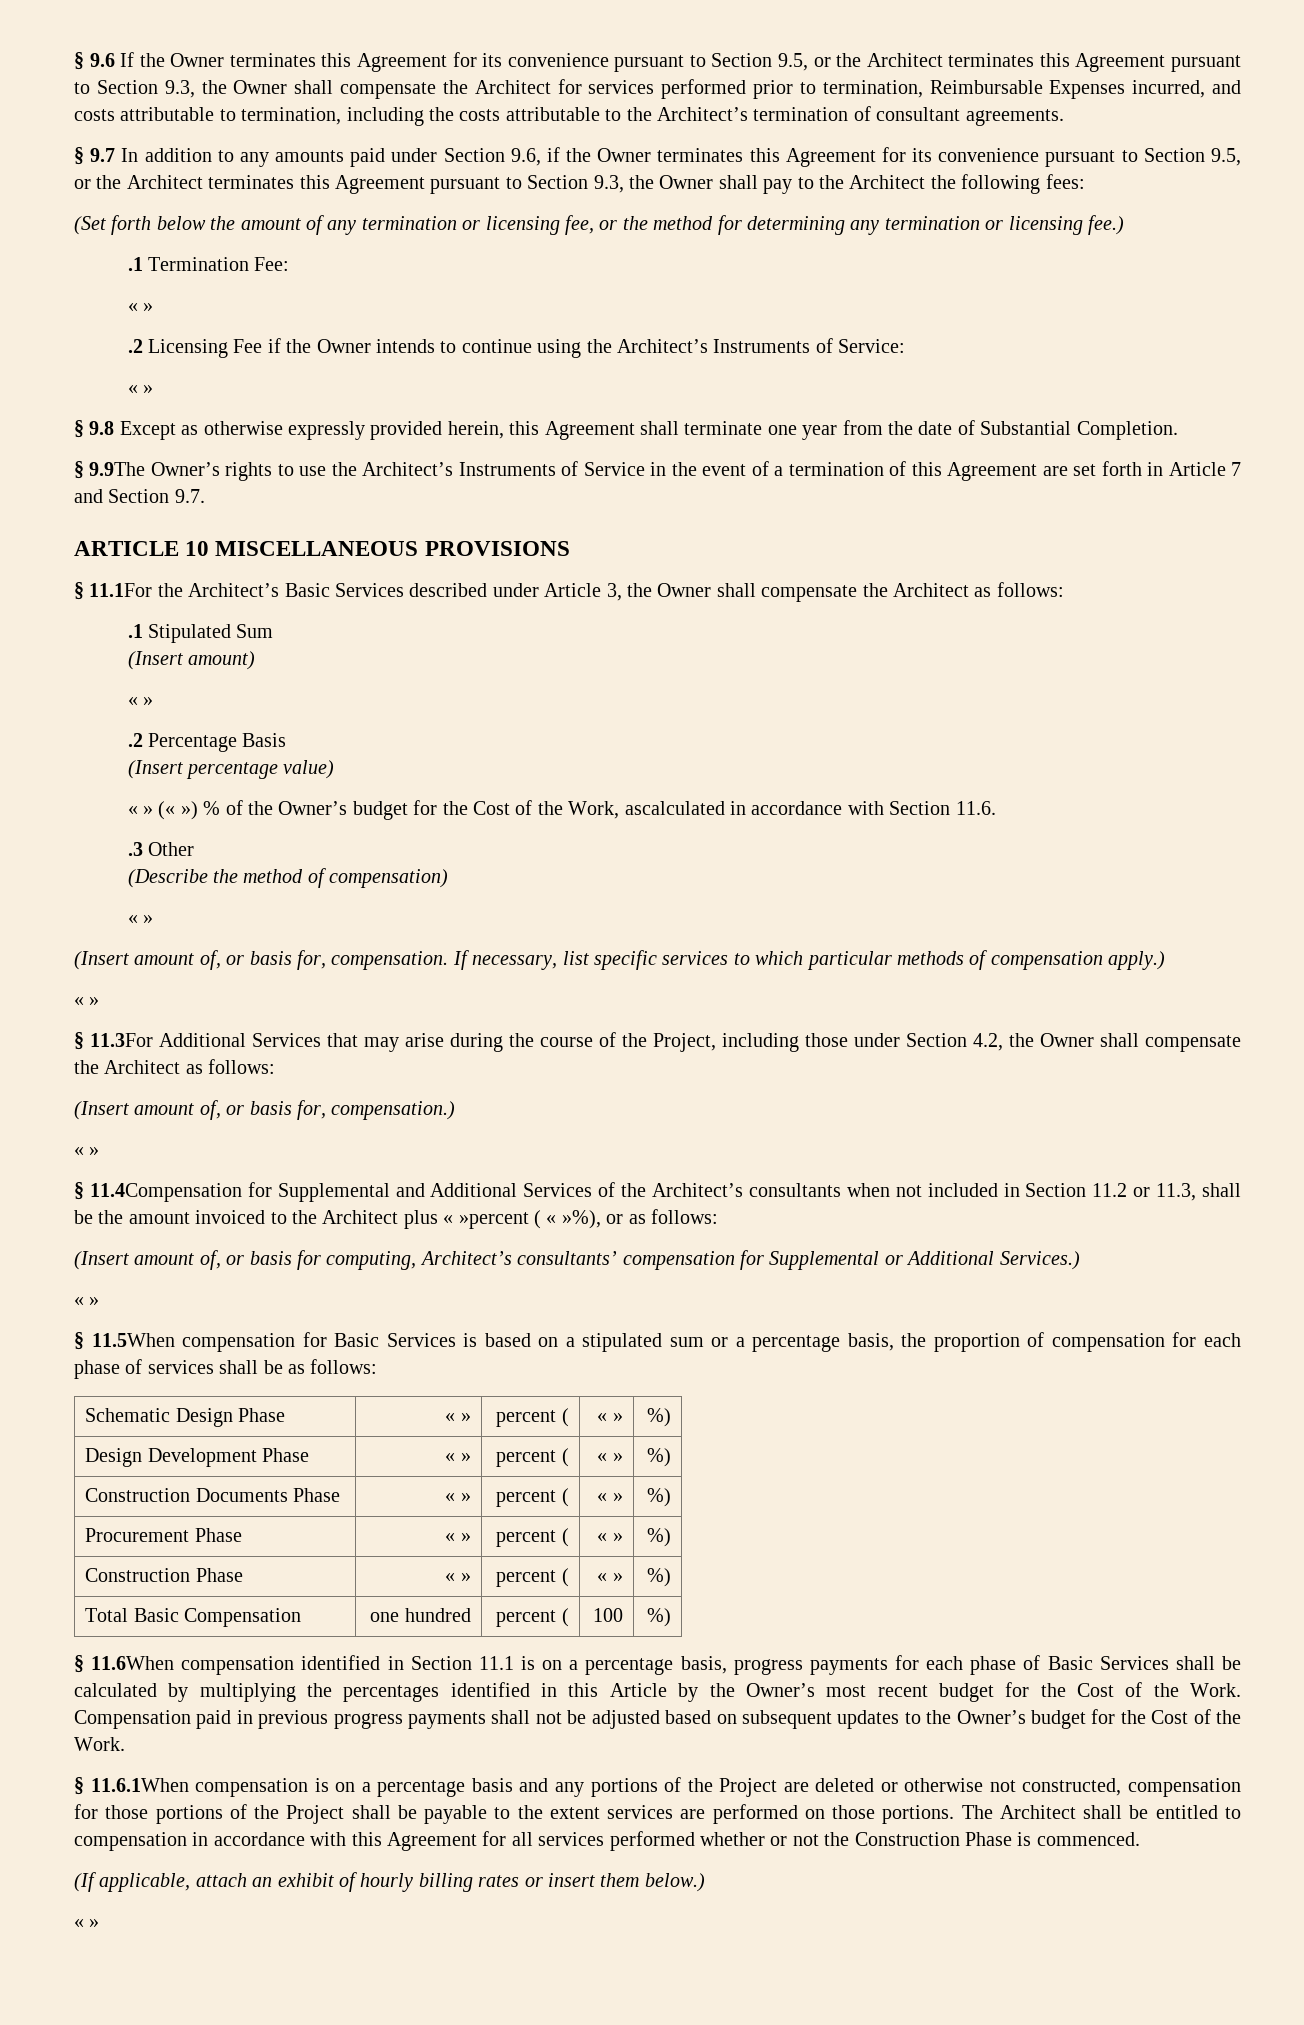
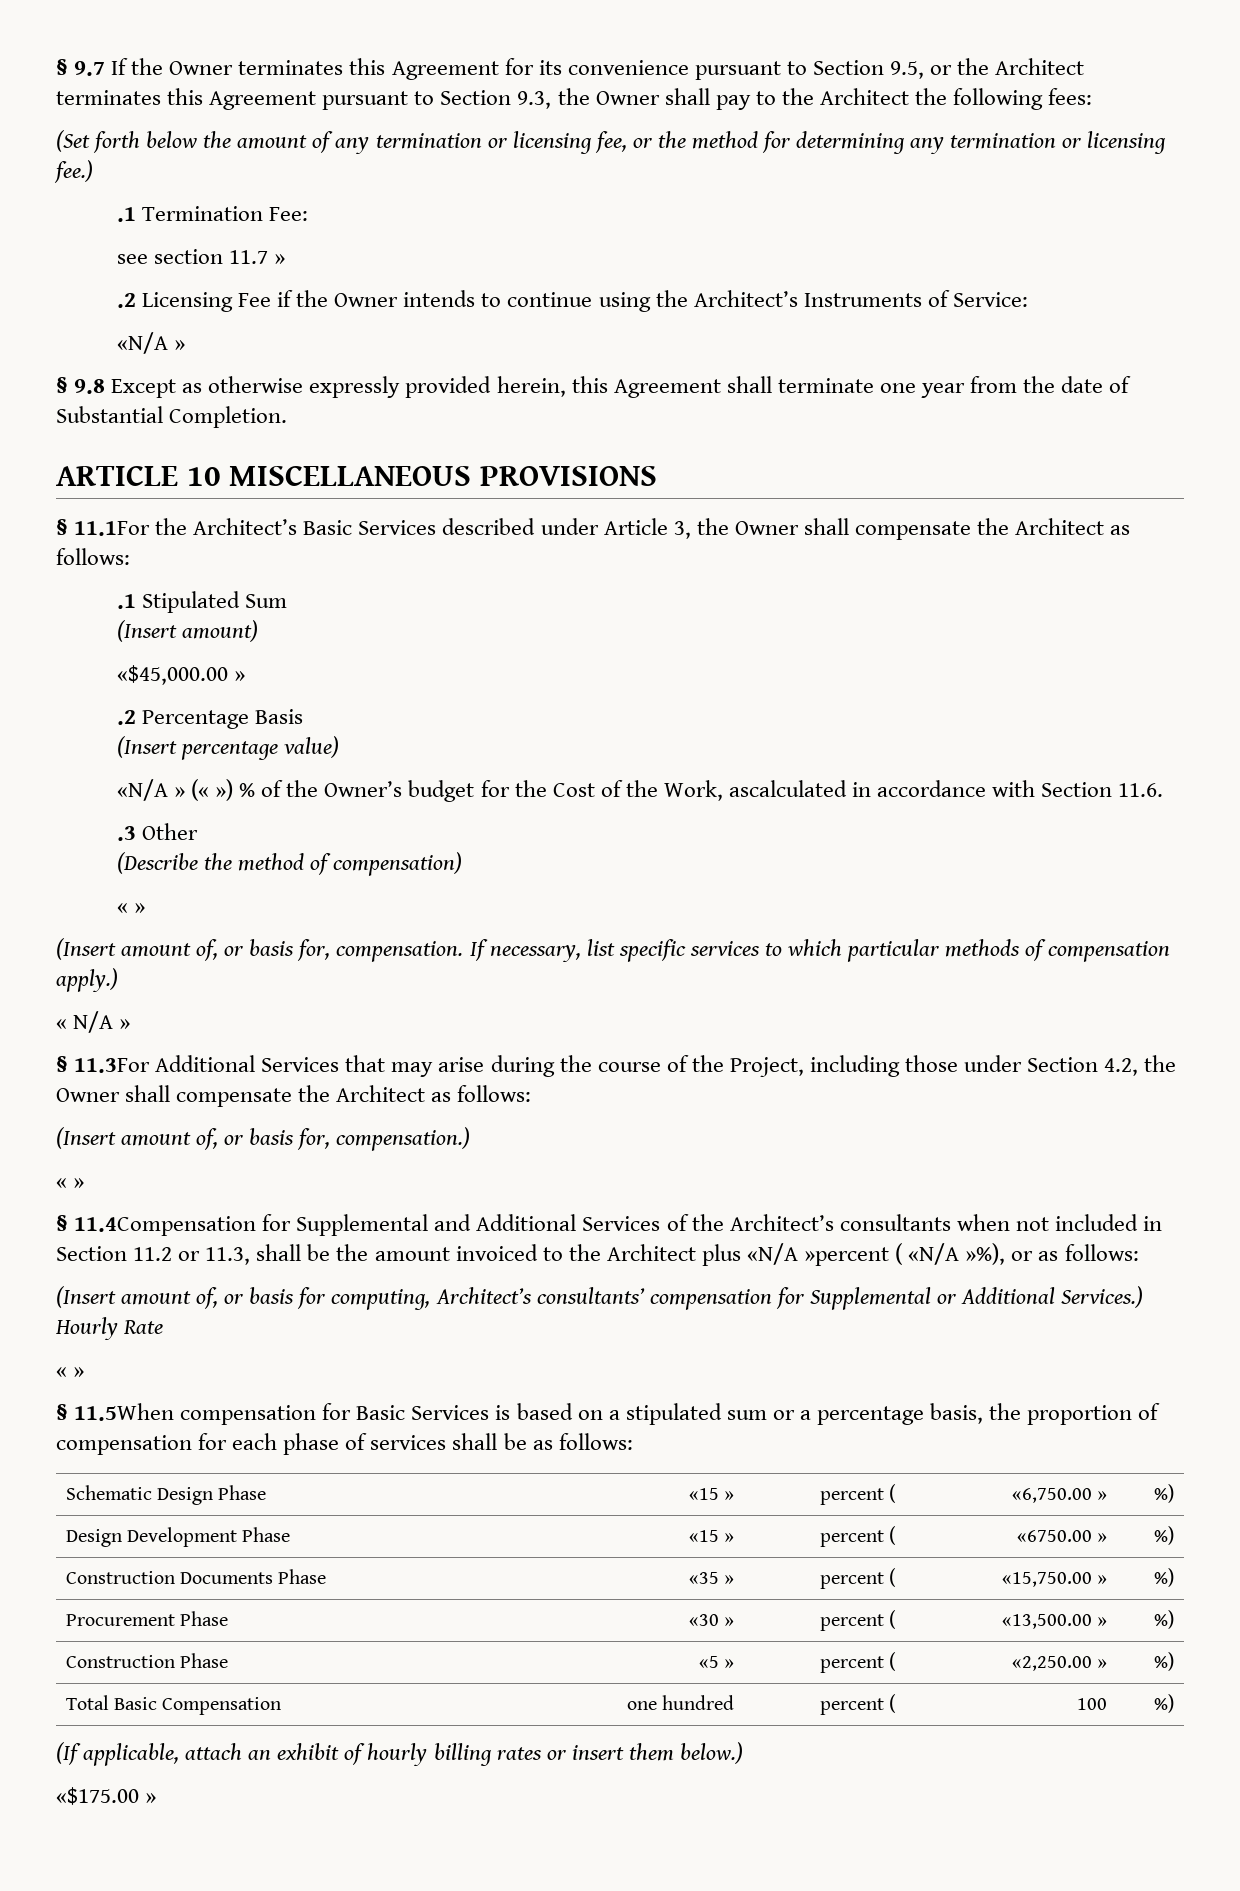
[74,52,1241,72] [74,79,1241,99] [74,106,1064,126] [74,147,560,167] § 9.6 If the Owner terminates this Agreement for its convenience pursuant to Section 9.5, or the Architect terminates this Agreement pursuant to Section 9.3, the Owner shall compensate the Architect for services performed prior to termination, Reimbursable Expenses incurred, and costs attributable to termination, including the costs attributable to the Architect’s termination of consultant agreements. // § 9.7 In addition to any amounts paid under Section 9.6, if -> [56,58,129,76] § 9.7 If
[127,303,138,312] « -> [116,249,268,264] see section 11.7
[127,385,138,394] « -> [116,332,168,354] «N/A
[74,461,1242,481] [74,489,205,503] // § 9.9The Owner’s rights to use the Architect’s Instruments of Service in the event of a termination of this Agreement are set forth in Article 7 and Section 9.7. -> (288, 417) none
[127,697,138,706] « -> [116,665,228,685] «$45,000.00
[127,806,138,815] « -> [116,779,168,801] «N/A
(84, 1001) none -> [73,1011,114,1033] N/A
[443,1215,454,1224] « -> [746,1243,798,1265] «N/A
[546,1215,557,1224] « -> [908,1243,960,1265] «N/A
(1080, 1260) none -> [55,1317,164,1340] Hourly Rate
[445,1413,471,1422] [496,1408,569,1427] [597,1413,608,1422] « » | percent ( | « -> [689,1488,735,1500] [820,1484,897,1505] [1012,1488,1093,1503] «15 » | percent ( | «6,750.00
[445,1453,471,1462] [496,1448,569,1467] [597,1453,608,1462] « » | percent ( | « -> [689,1530,735,1542] [820,1526,897,1547] [1017,1530,1093,1542] «15 » | percent ( | «6750.00
[445,1493,471,1502] [496,1488,569,1507] [597,1493,608,1502] « » | percent ( | « -> [689,1572,735,1584] [820,1568,897,1589] [1002,1572,1093,1587] «35 » | percent ( | «15,750.00
[445,1533,471,1542] [496,1528,569,1547] [597,1533,608,1542] « » | percent ( | « -> [689,1614,735,1626] [820,1610,897,1631] [1002,1614,1093,1629] «30 » | percent ( | «13,500.00
[445,1573,471,1582] [496,1568,569,1587] [597,1573,608,1582] « » | percent ( | « -> [699,1656,735,1668] [820,1652,897,1673] [1012,1656,1093,1671] «5 » | percent ( | «2,250.00
[74,1655,1241,1675] [74,1682,1241,1702] [74,1709,1241,1729] [74,1737,125,1751] [74,1777,1241,1797] [74,1804,1241,1824] [74,1831,1140,1851] // § 11.6When compensation identified in Section 11.1 is on a percentage basis, progress payments for each phase of Basic Services shall be calculated by multiplying the percentages identified in this Article by the Owner’s most recent budget for the Cost of the Work. Compensation paid in previous progress payments shall not be adjusted based on subsequent updates to the Owner’s budget for the Cost of the Work. // § 11.6.1When compensation is on a percentage basis and any portions of the Project are deleted or otherwise not constructed, compensation for those portions of the Project shall be payable to the extent services are performed on those portions. The Architect shall be entitled to compensation in accordance with this Agreement for all services performed whether or not the Construction Phase is commenced. -> (1175, 1703) none
[74,1919,84,1928] « -> [56,1787,139,1805] «$175.00

